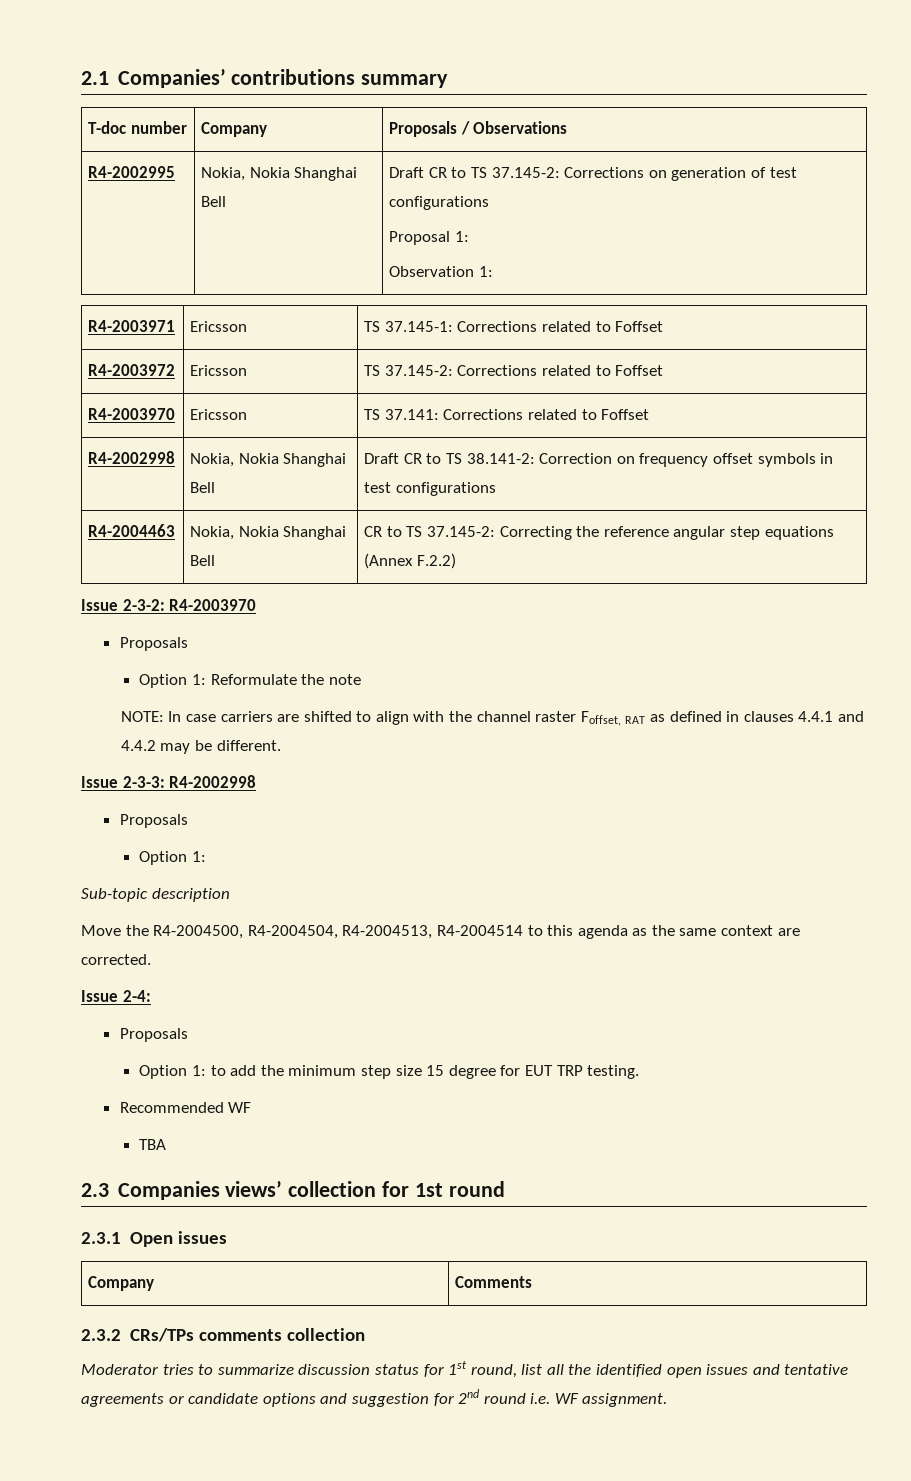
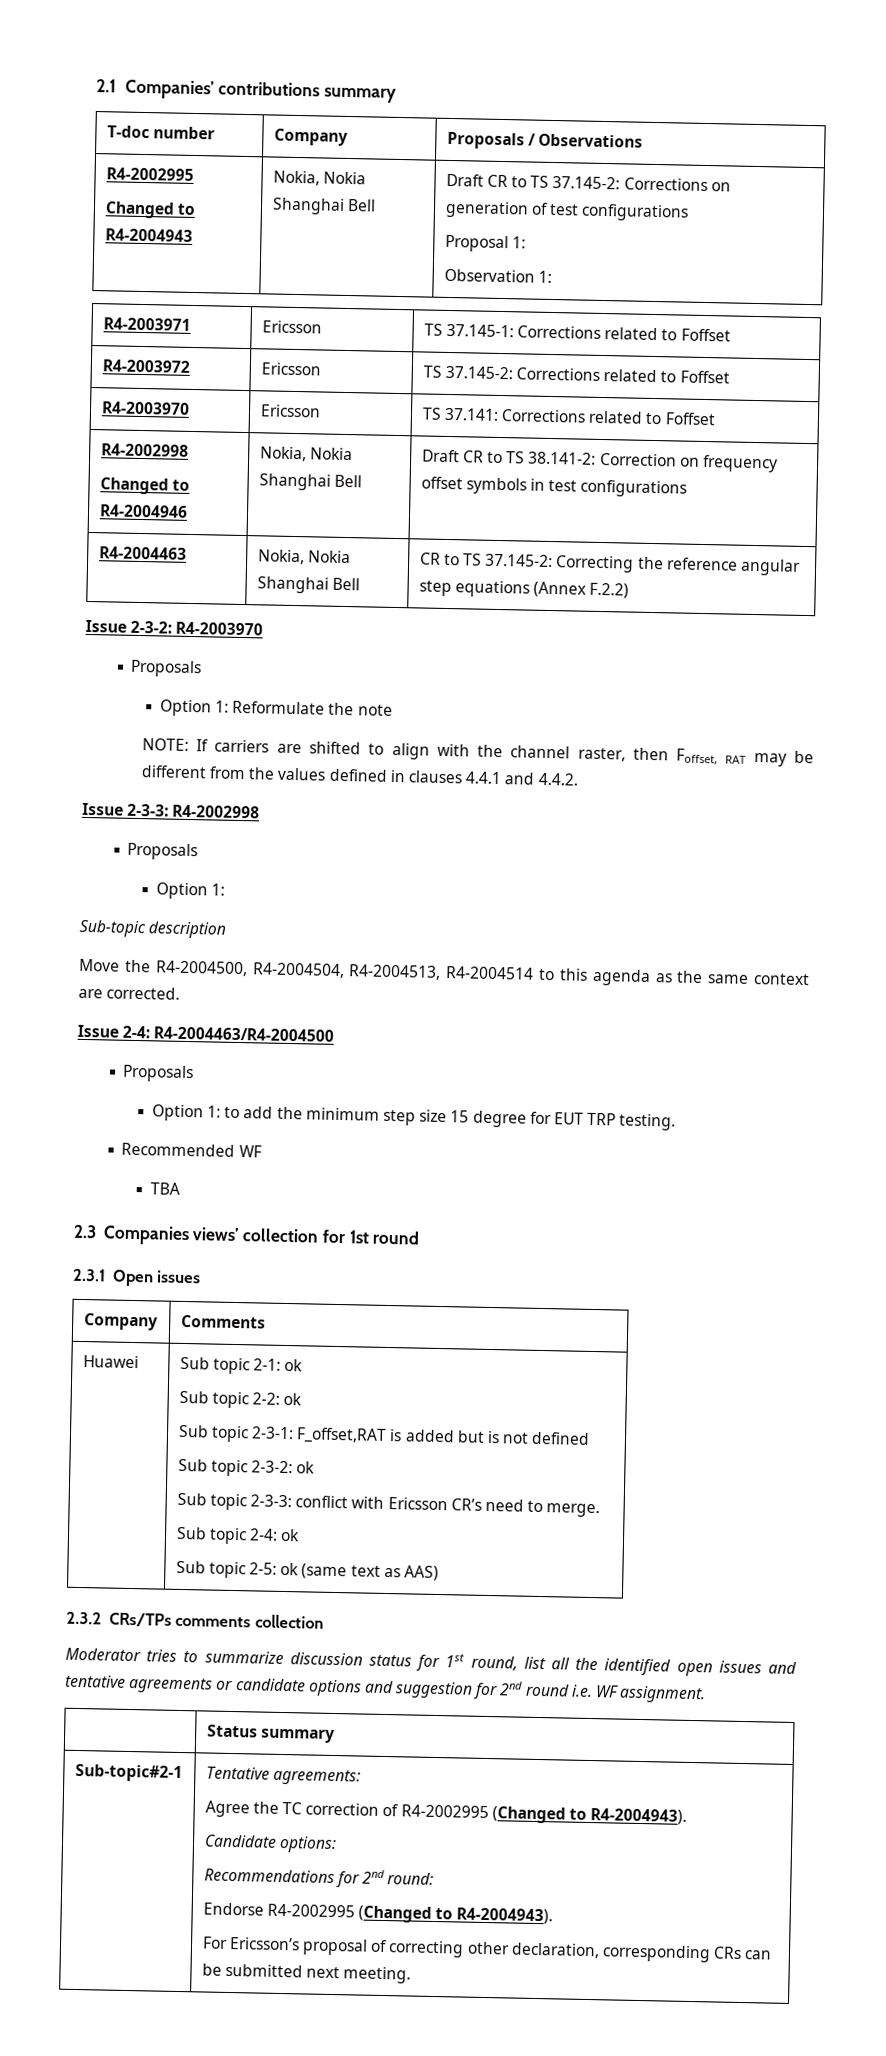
(176, 172) none -> [104,201,196,219] [104,228,193,242] // Changed to R4-2004943
(176, 457) none -> [99,477,190,495] [98,504,188,518] // Changed to R4-2004946
[168,711,216,722] In case -> [196,739,209,752] If
[535,711,666,726] raster Foffset, RAT as -> [577,747,814,767] [140,765,327,781] raster, then Foffset, RAT may be different from the values
[120,740,281,754] 4.4.2 may be different. -> [537,772,578,786] 4.4.2.
(151, 996) none -> [153,1026,335,1042] R4-2004463/R4-2004500
(533, 1282) none -> [82,1355,139,1369] [179,1356,304,1375] [178,1390,303,1409] [177,1424,591,1445] [177,1458,316,1477] [176,1492,601,1518] [175,1526,301,1545] [175,1560,439,1582] // Huawei | Sub topic 2-1: ok // Sub topic 2-2: ok // Sub topic 2-3-1: F_offset,RAT is added but is not defined // Sub topic 2-3-2: ok // Sub topic 2-3-3: conflict with Ericsson CR’s need to merge. // Sub topic 2-4: ok // Sub topic 2-5: ok (same text as AAS)
(668, 1400) none -> [206,1724,335,1744] [74,1763,183,1783] [205,1766,361,1786] [204,1800,688,1825] [203,1834,337,1854] [203,1868,435,1888] [202,1902,554,1925] [201,1936,773,1963] [201,1963,412,1984] // | Status summary // Sub-topic#2-1 | Tentative agreements: // Agree the TC correction of R4-2002995 (Changed to R4-2004943). // Candidate options: // Recommendations for 2nd round: // Endorse R4-2002995 (Changed to R4-2004943). // For Ericsson’s proposal of correcting other declaration, corresponding CRs can be submitted next meeting.

